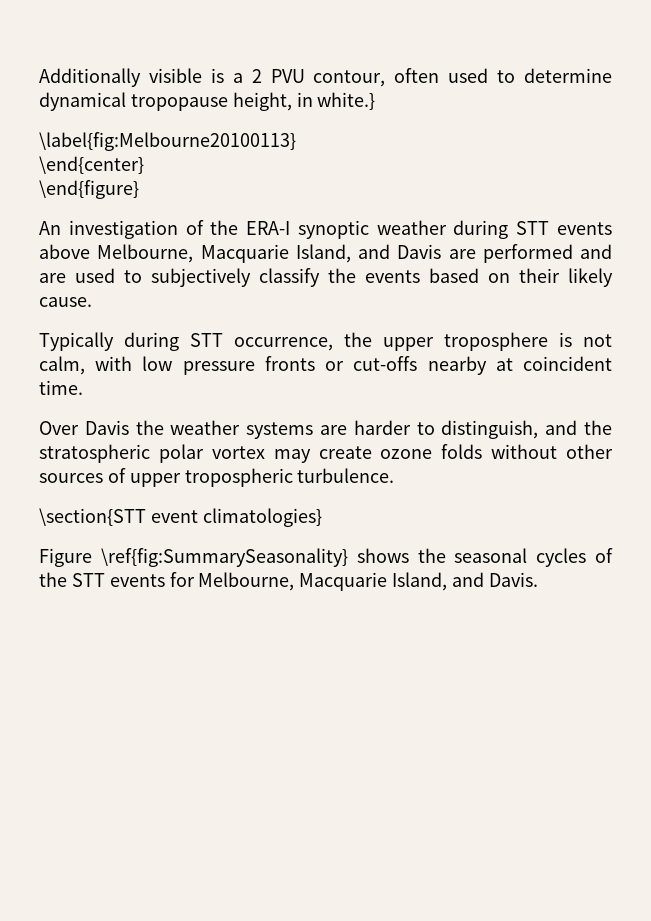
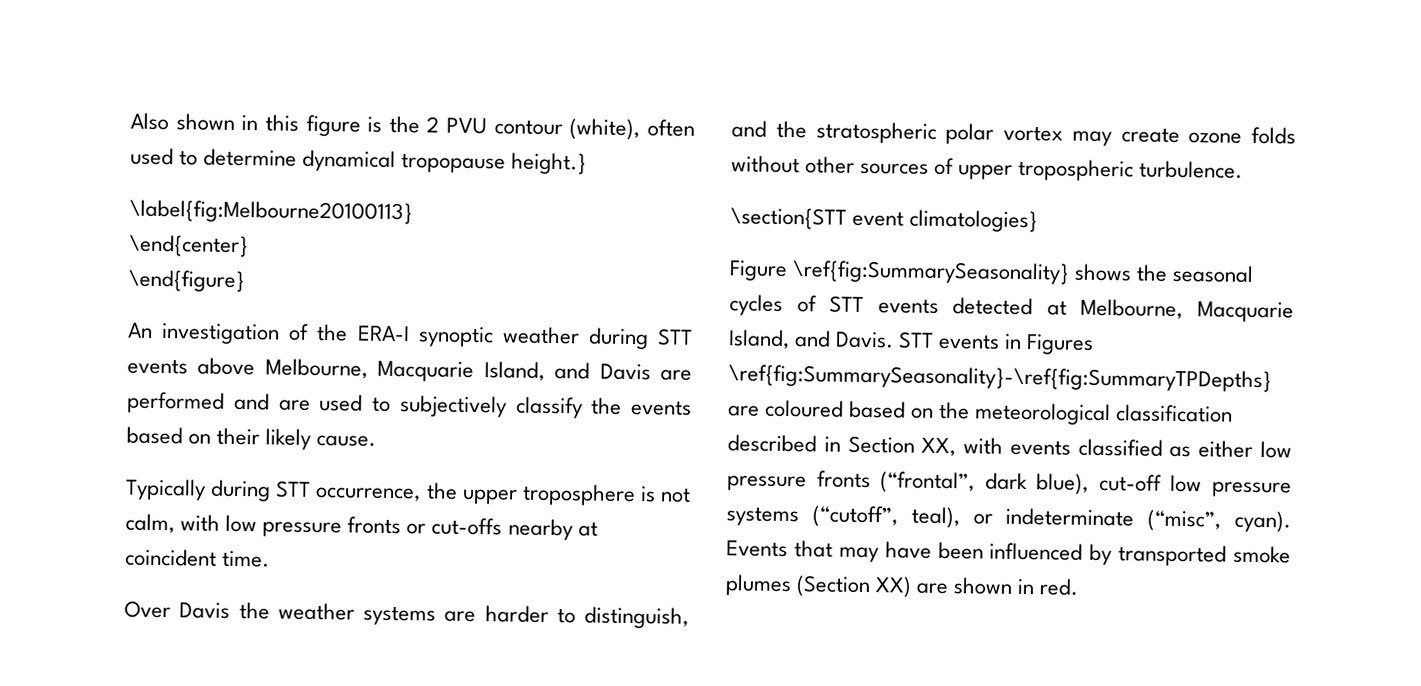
[39,68,386,87] Additionally visible is a 2 PVU contour, -> [130,112,641,141] Also shown in this figure is the 2 PVU contour (white),
[232,92,376,111] height, in white.} -> [511,152,588,175] height.}
[39,572,195,587] the STT events for -> [829,295,1067,316] STT events detected at
(538, 579) none -> [898,331,1095,355] [728,364,1272,393] [728,399,1234,426] [727,434,1292,459] [727,470,1292,498] [726,505,1291,533] [726,540,1291,567] [725,574,1080,598] STT events in Figures \ref{fig:SummarySeasonality}-\ref{fig:SummaryTPDepths} are coloured based on the meteorological classification described in Section XX, with events classified as either low pressure fronts (“frontal”, dark blue), cut-off low pressure systems (“cutoff”, teal), or indeterminate (“misc”, cyan). Events that may have been influenced by transported smoke plumes (Section XX) are shown in red.

